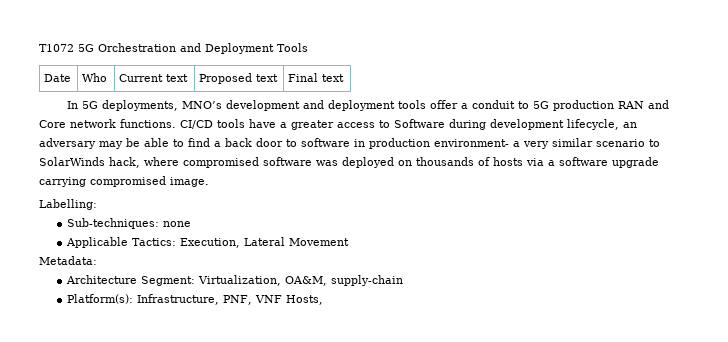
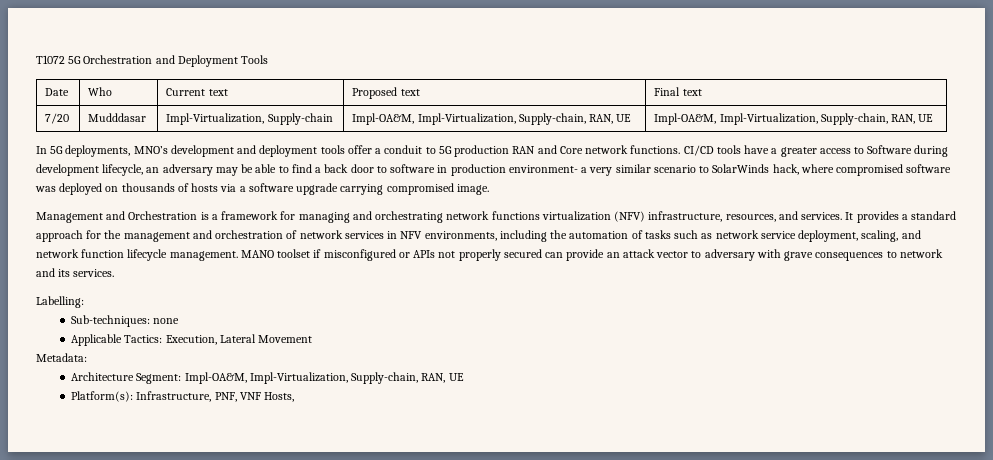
(345, 78) none -> [45,113,70,124] [88,113,147,122] [166,113,333,125] [352,113,632,125] [654,113,934,125] // 7/20 | Mudddasar | Impl-Virtualization, Supply-chain | Impl-OA&M, Impl-Virtualization, Supply-chain, RAN, UE | Impl-OA&M, Impl-Virtualization, Supply-chain, RAN, UE
(209, 182) none -> [36,211,957,223] [36,230,921,242] [36,249,943,261] [36,268,115,277] // Management and Orchestration is a framework for managing and orchestrating network functions virtualization (NFV) infrastructure, resources, and services. It provides a standard approach for the management and orchestration of network services in NFV environments, including the automation of tasks such as network service deployment, scaling, and network function lifecycle management. MANO toolset if misconfigured or APIs not properly secured can provide an attack vector to adversary with grave consequences to network and its services.
[197,275,403,286] Virtualization, OA&M, supply-chain -> [184,372,464,384] Impl-OA&M, Impl-Virtualization, Supply-chain, RAN, UE

